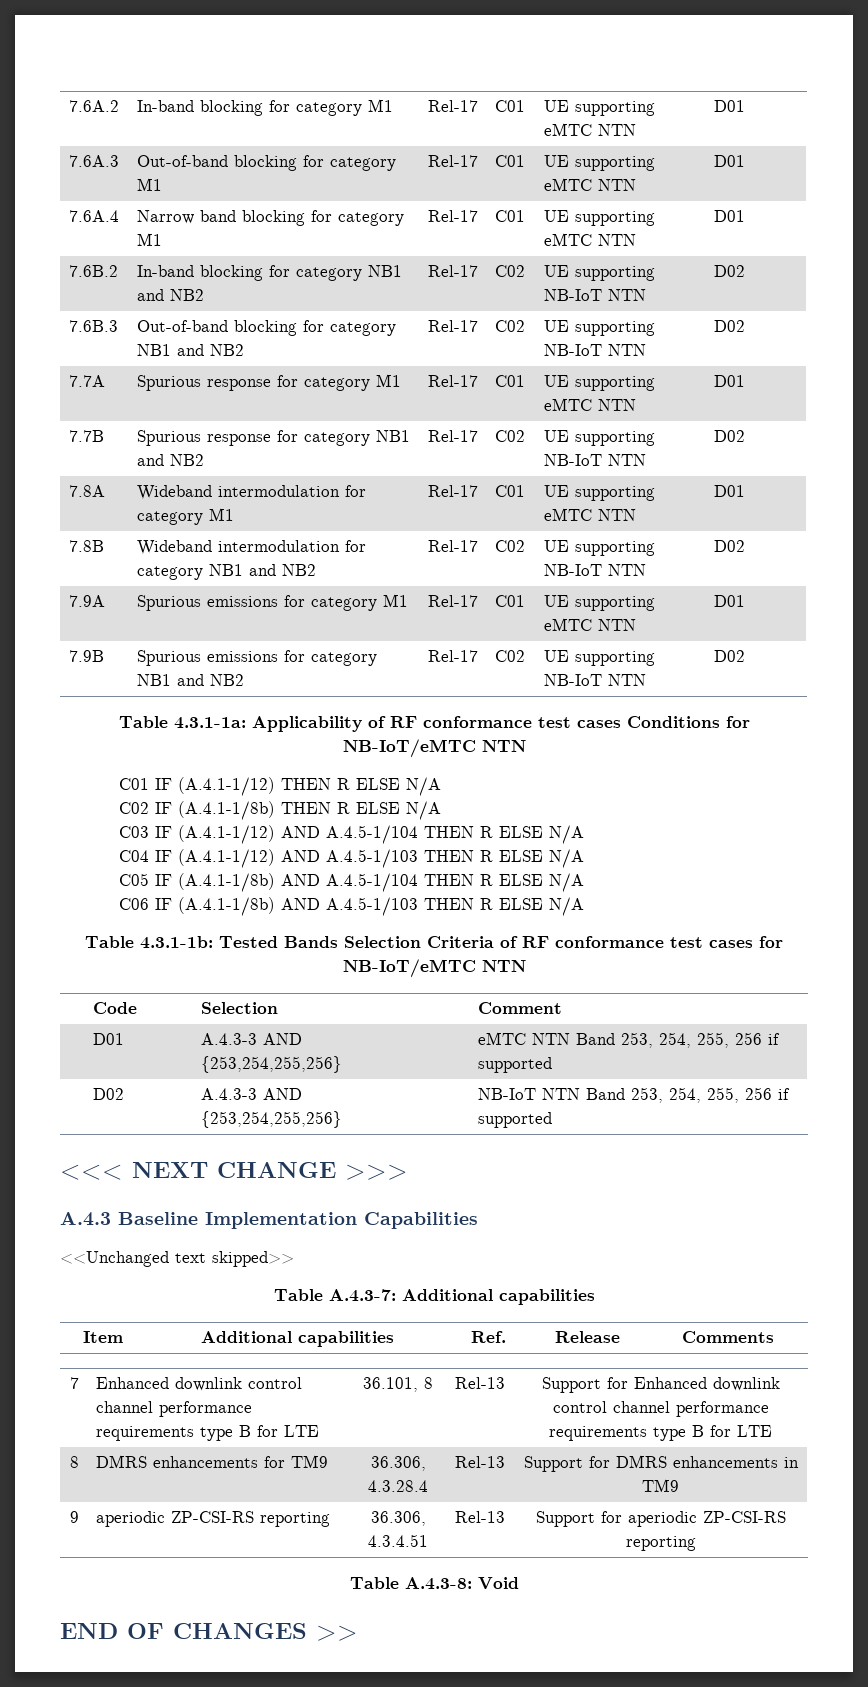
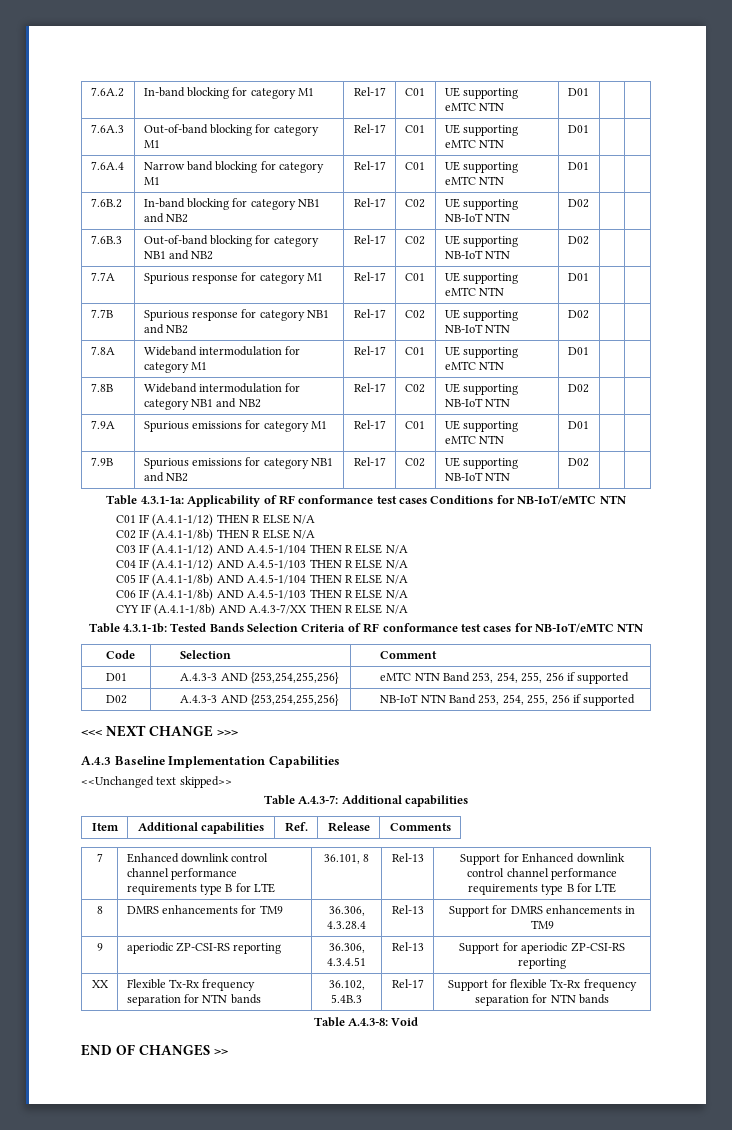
(584, 906) none -> [115,604,408,616] // CYY IF (A.4.1-1/8b) AND A.4.3-7/XX THEN R ELSE N/A
(696, 1543) none -> [91,980,109,988] [126,979,256,991] [126,994,261,1006] [328,980,365,990] [331,994,362,1003] [391,979,424,988] [448,979,637,991] [474,994,610,1006] // XX | Flexible Tx-Rx frequency separation for NTN bands | 36.102, 5.4B.3 | Rel-17 | Support for flexible Tx-Rx frequency separation for NTN bands

